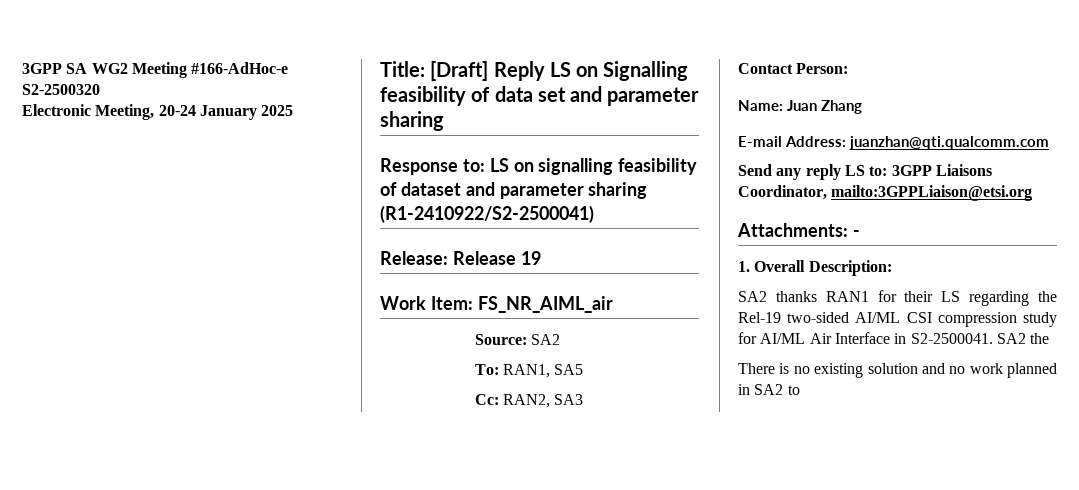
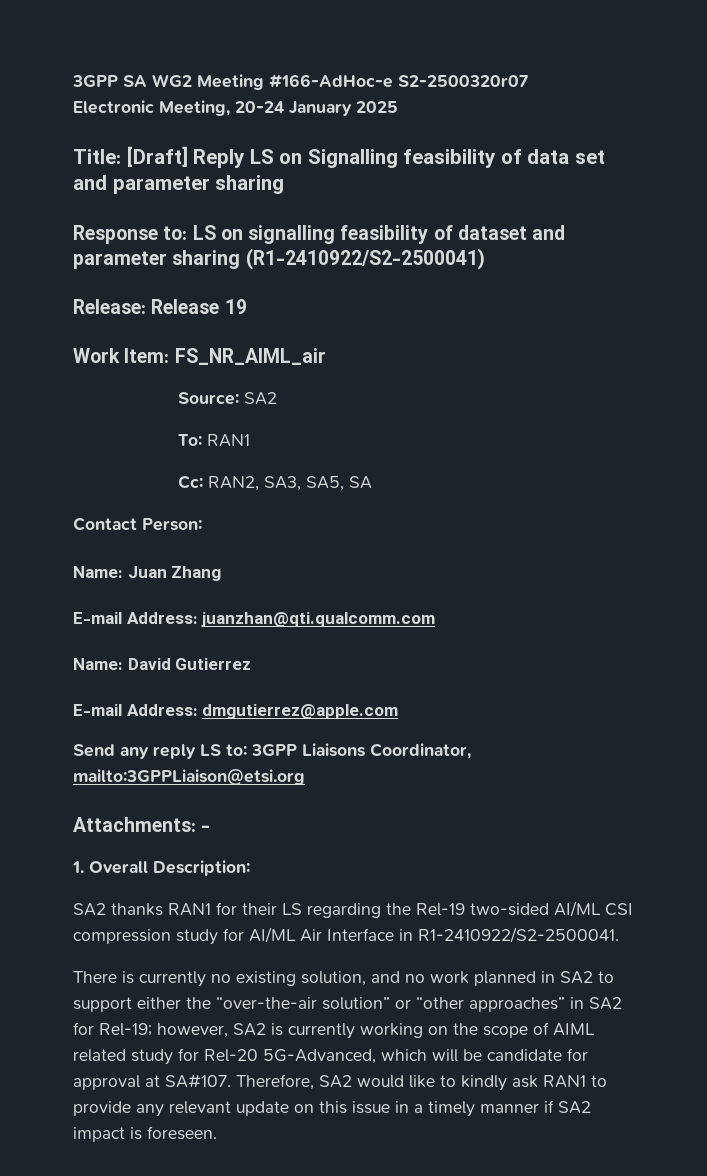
[22,84,100,95] S2-2500320 -> [398,75,529,87] S2-2500320r07
[503,364,584,378] RAN1, SA5 -> [207,434,251,447] RAN1
[554,394,584,405] SA3 -> [264,476,373,491] SA3, SA5, SA
(1049, 143) none -> [73,658,252,670] [73,704,399,719] // Name: David Gutierrez // E-mail Address: dmgutierrez@apple.com
[910,333,1050,344] S2-2500041. SA2 the -> [418,927,619,943] R1-2410922/S2-2500041.
(790, 368) none -> [139,971,206,987] currently
[867,363,918,374] solution -> [301,971,366,986] solution,
(800, 390) none -> [73,996,622,1012] [73,1022,595,1039] [73,1048,588,1065] [73,1074,607,1091] [73,1100,591,1117] [73,1126,217,1142] support either the “over-the-air solution” or “other approaches” in SA2 for Rel-19; however, SA2 is currently working on the scope of AIML related study for Rel-20 5G-Advanced, which will be candidate for approval at SA#107. Therefore, SA2 would like to kindly ask RAN1 to provide any relevant update on this issue in a timely manner if SA2 impact is foreseen.

